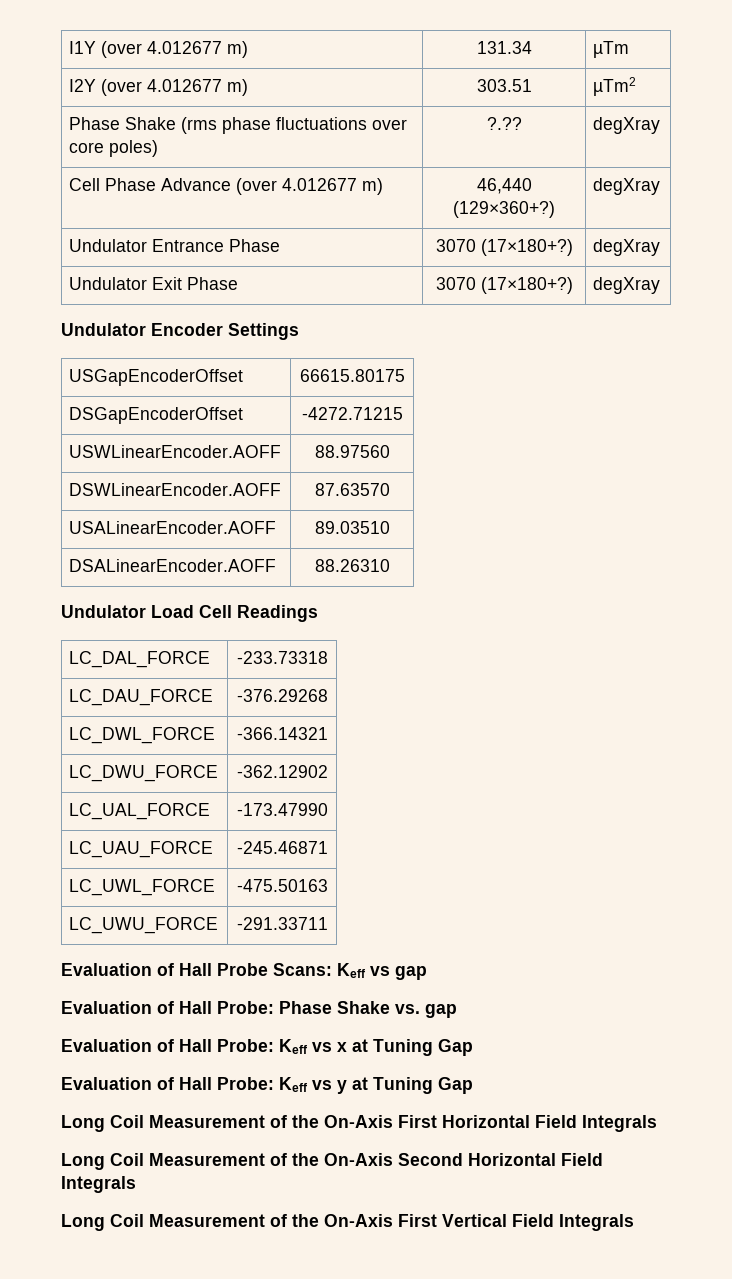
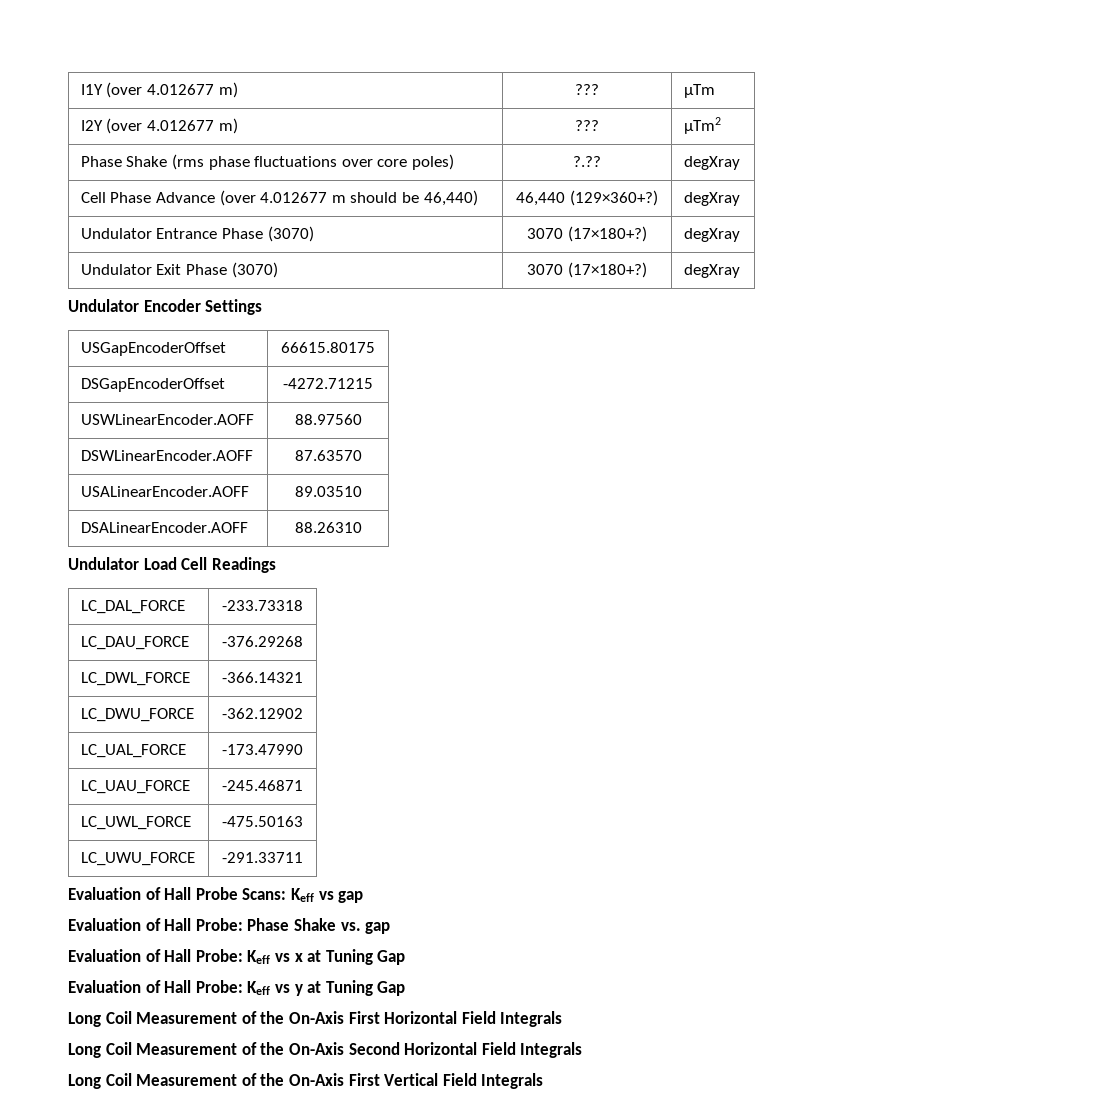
[476,41,532,54] 131.34 -> [575,84,599,95] ???
[476,79,532,92] 303.51 -> [575,120,599,131] ???
[362,178,384,195] m) -> [331,190,478,206] m should be 46,440)
(281, 245) none -> [267,226,314,242] (3070)
(239, 283) none -> [231,262,278,278] (3070)

